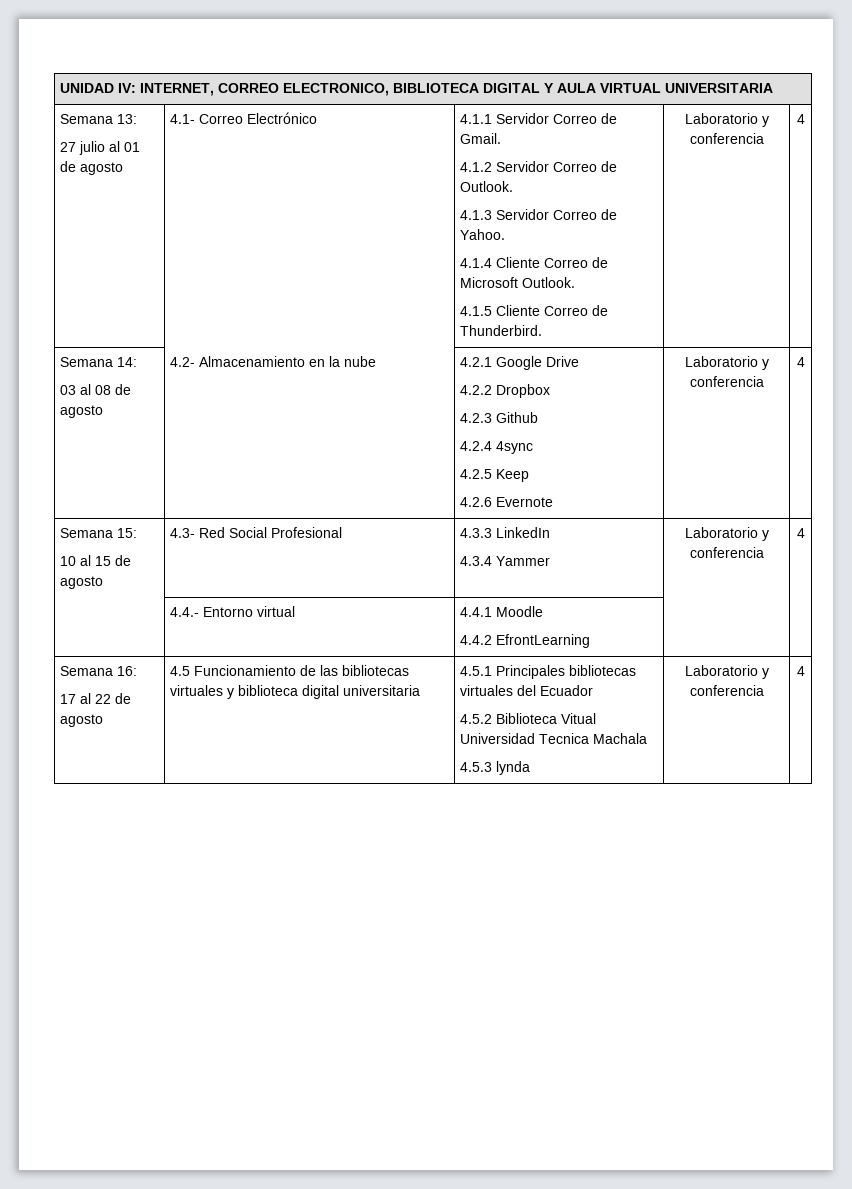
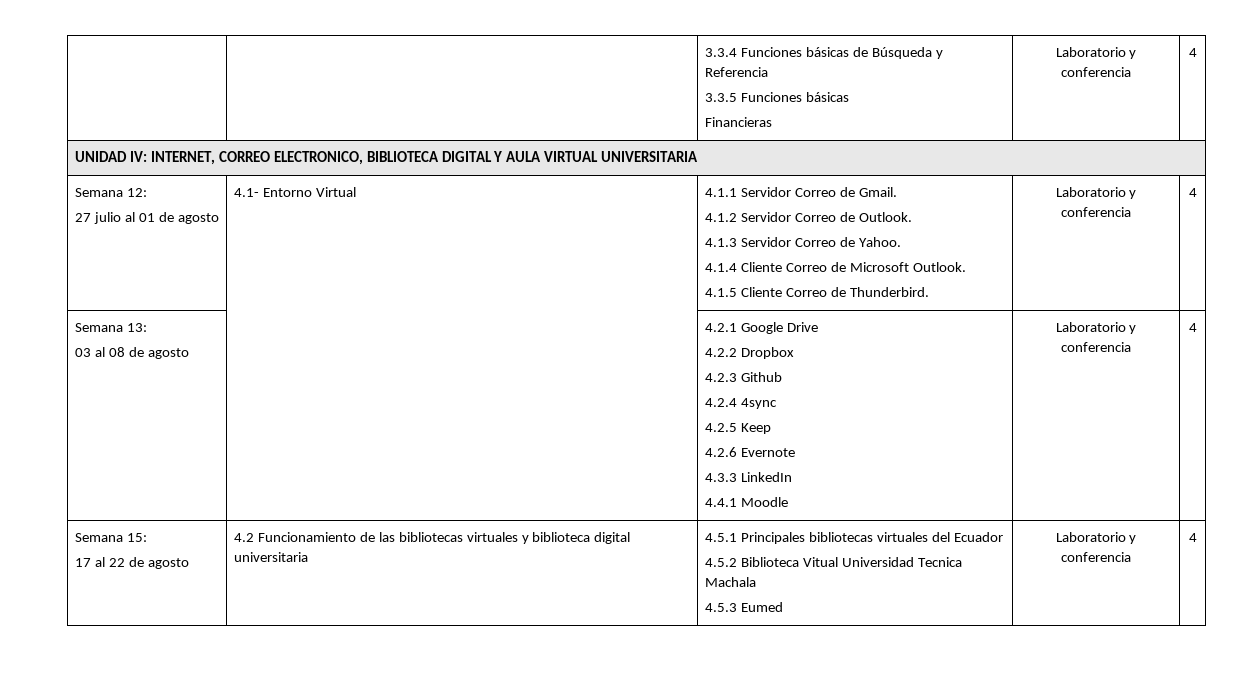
(60, 88) none -> [705,47,943,59] [705,67,769,77] [705,92,849,102] [705,117,773,127] [1055,47,1137,59] [1061,67,1131,77] [1188,48,1197,57] | | 3.3.4 Funciones básicas de Búsqueda y Referencia // 3.3.5 Funciones básicas // Financieras | Laboratorio y conferencia | 4 //
[117,114,138,124] 13: -> [126,188,147,197] 12:
[199,112,318,124] Correo Electrónico -> [262,187,356,197] Entorno Virtual
[117,357,138,367] 14: -> [126,323,147,332] 13:
[170,356,377,367] 4.2- Almacenamiento en la nube -> (189, 353) none
(554, 502) none -> [705,472,792,482] [705,497,788,507] // 4.3.3 LinkedIn // 4.4.1 Moodle
[60,555,132,566] [60,576,104,589] [170,527,343,538] [460,527,551,538] [460,556,551,566] [684,527,769,541] [689,547,764,558] [796,528,805,538] [170,606,296,617] [460,606,544,617] [460,634,591,648] [60,666,138,676] // 10 al 15 de agosto | 4.3- Red Social Profesional | 4.3.3 LinkedIn // 4.3.4 Yammer | Laboratorio y conferencia | 4 // | 4.4.- Entorno virtual | 4.4.1 Moodle // 4.4.2 EfrontLearning | | // Semana 16: -> (147, 537) none
[170,666,191,676] 4.5 -> [234,533,255,542] 4.2
[496,761,531,775] lynda -> [740,602,783,612] Eumed

